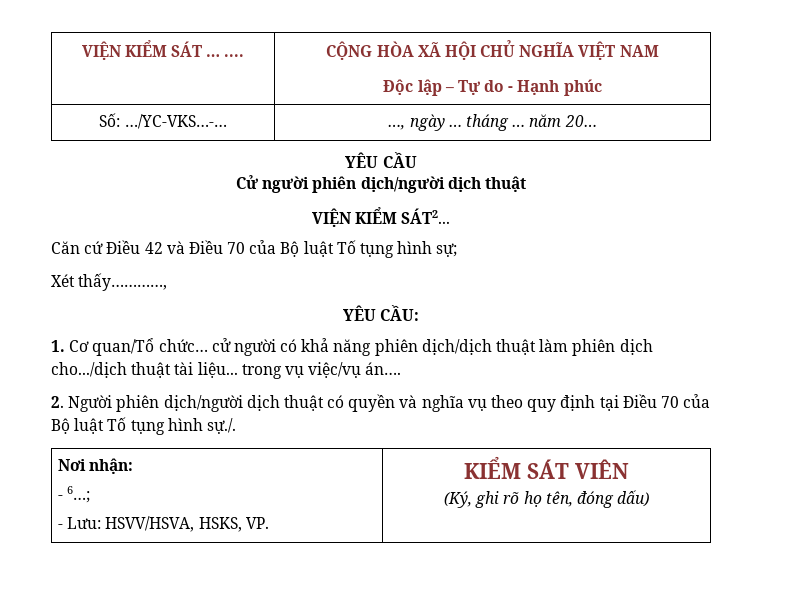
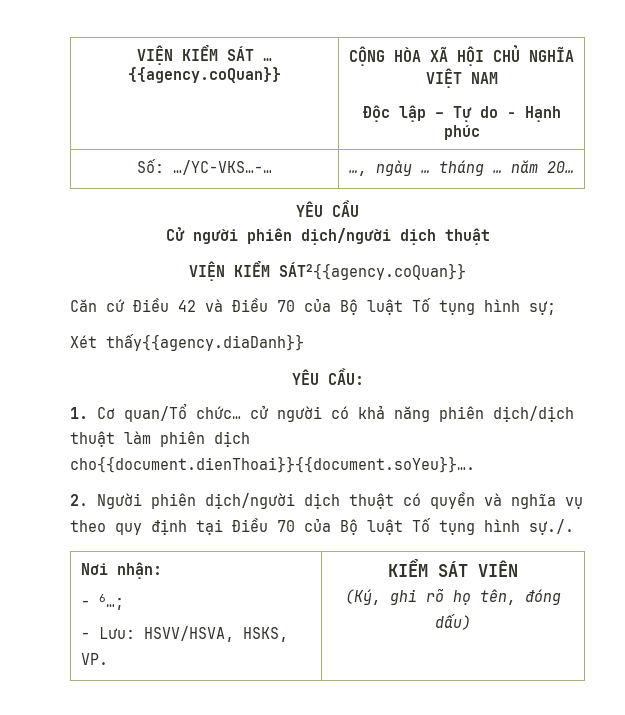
[224,54,245,57] .... -> [128,67,281,83] {{agency.coQuan}}
[401,208,451,224] SÁT2... -> [279,262,466,280] SÁT2{{agency.coQuan}}
[78,273,168,291] thấy…………, -> [106,334,304,351] thấy{{agency.diaDanh}}
[51,362,402,379] cho.../dịch thuật tài liệu... trong vụ việc/vụ án…. -> [70,456,475,473] cho{{document.dienThoai}}{{document.soYeu}}….

